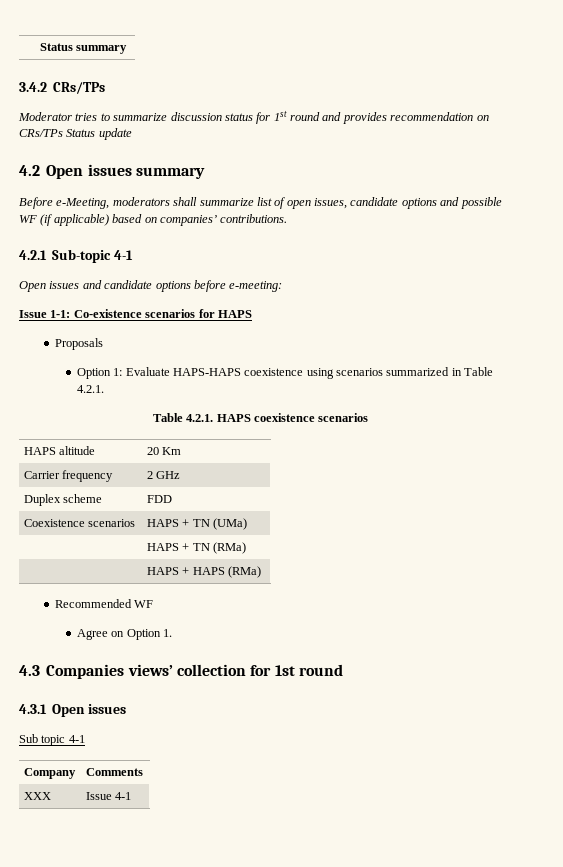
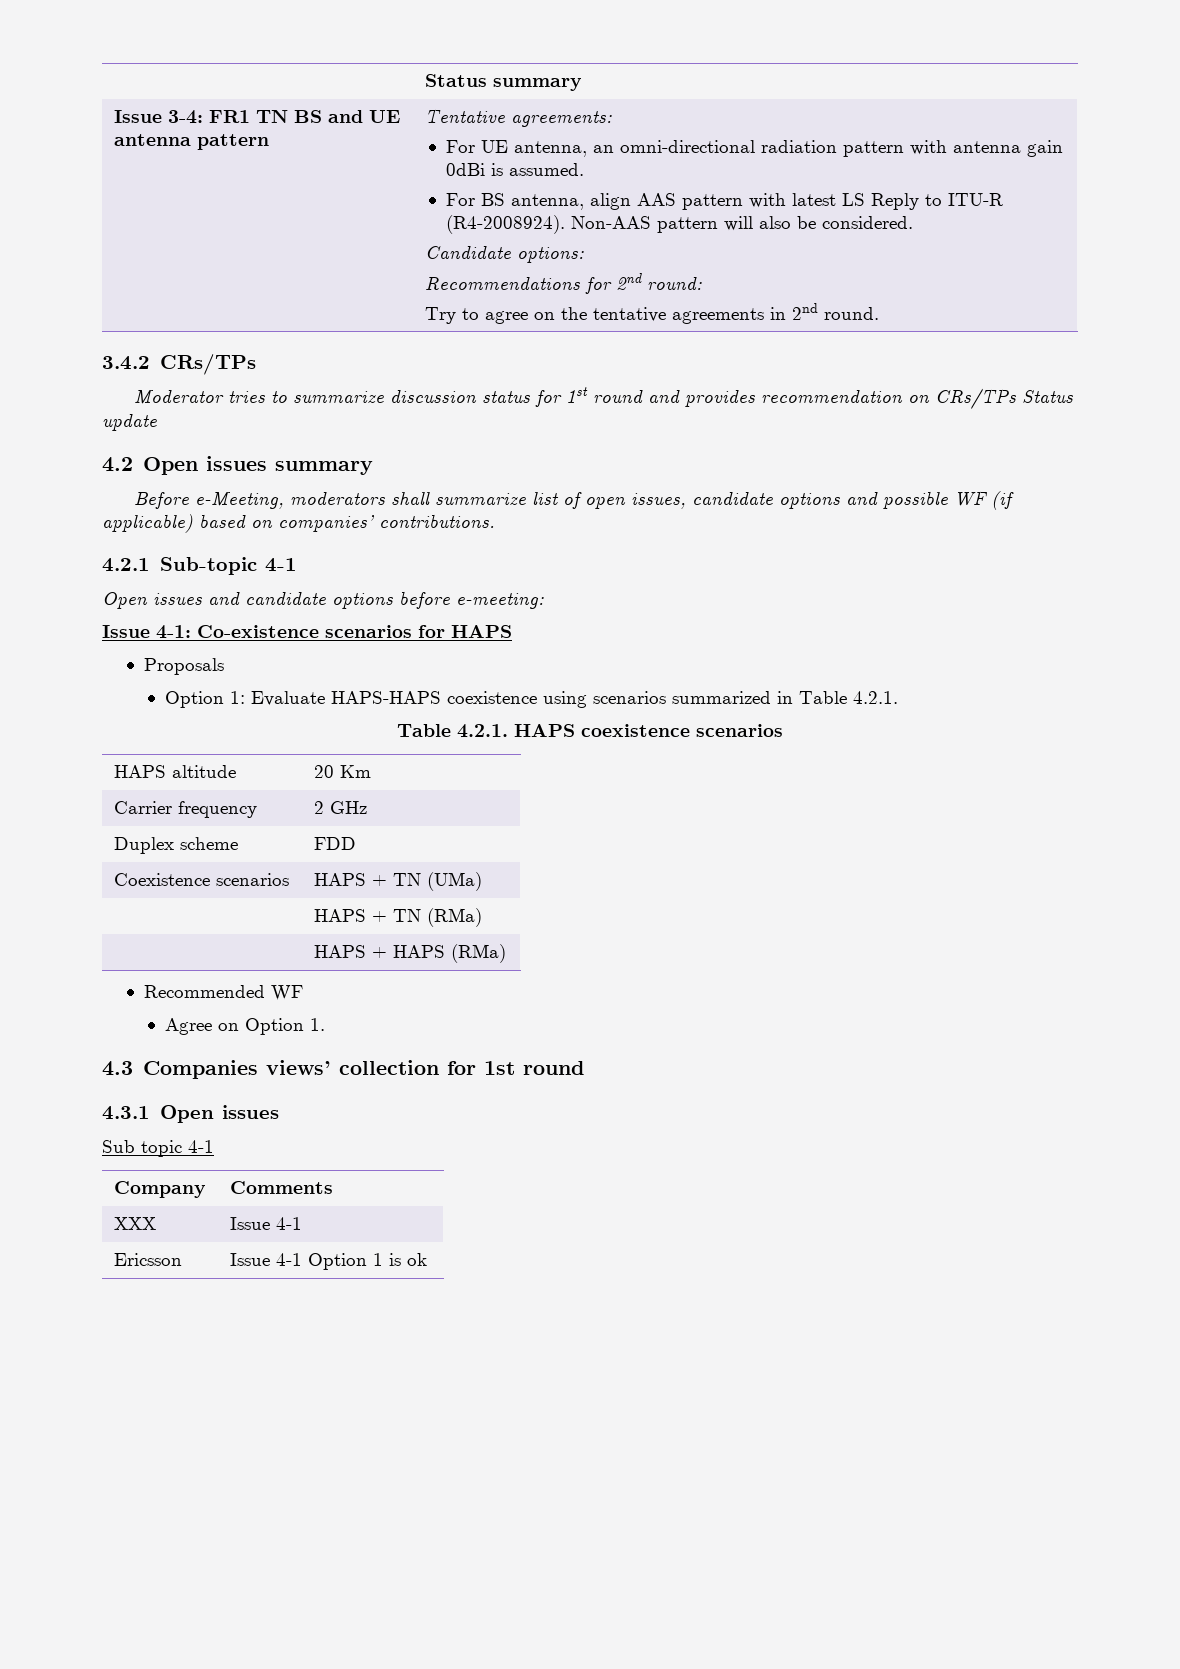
(128, 49) none -> [113,110,400,124] [113,134,269,150] [424,109,612,127] [445,140,1063,157] [445,163,584,176] [445,193,1003,210] [445,215,913,234] [424,246,584,263] [424,273,702,294] [424,303,879,324] // Issue 3-4: FR1 TN BS and UE antenna pattern | Tentative agreements: // For UE antenna, an omni-directional radiation pattern with antenna gain 0dBi is assumed. // For BS antenna, align AAS pattern with latest LS Reply to ITU-R (R4-2008924). Non-AAS pattern will also be considered. // Candidate options: // Recommendations for 2nd round: // Try to agree on the tentative agreements in 2nd round.
[50,310,71,318] 1-1: -> [156,625,191,639] 4-1:
(132, 796) none -> [113,1253,182,1266] [229,1253,427,1270] // Ericsson | Issue 4-1 Option 1 is ok

